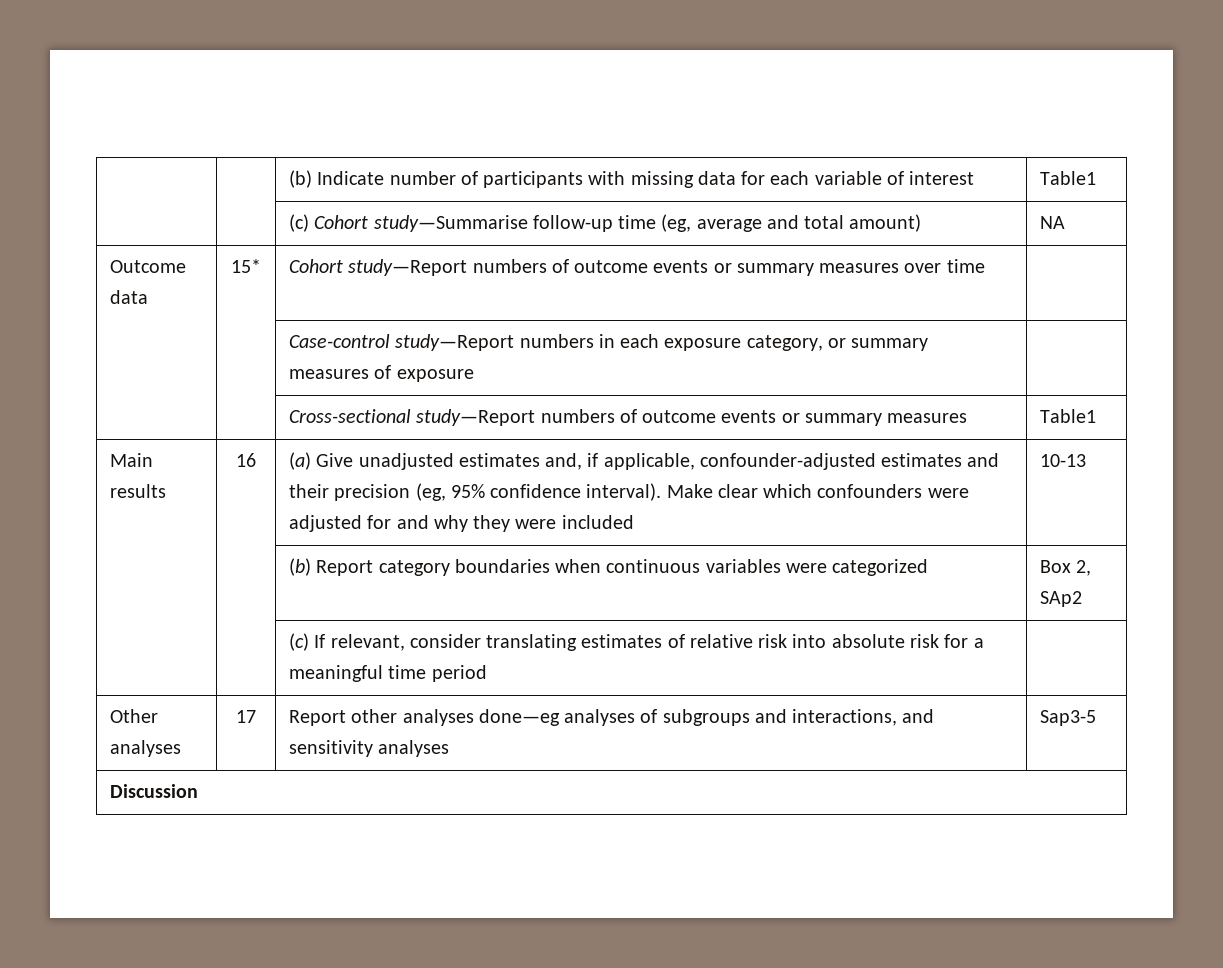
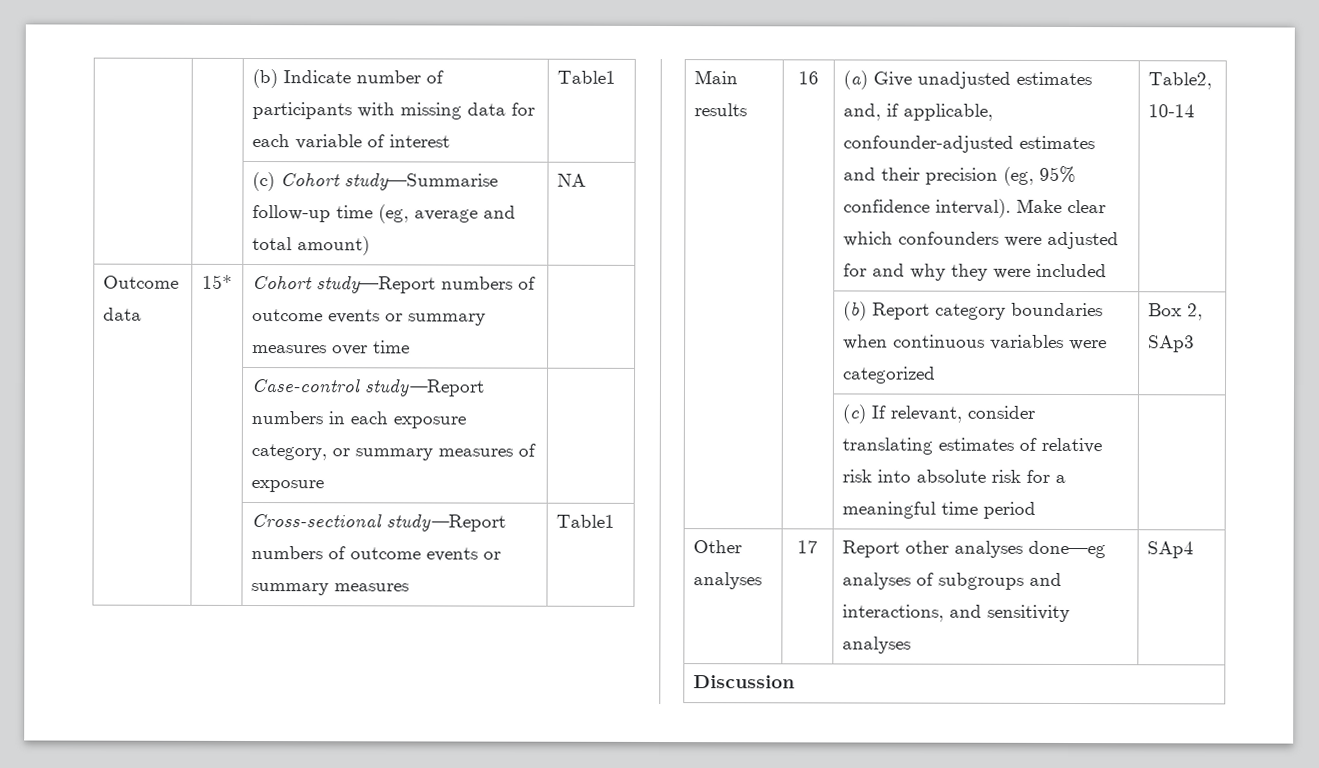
[1040,454,1087,467] 10-13 -> [1148,72,1213,90] [1148,104,1196,118] Table2, 10-14
[1040,591,1083,607] SAp2 -> [1148,335,1196,353] SAp3
[1040,710,1097,726] Sap3-5 -> [1147,541,1195,559] SAp4

